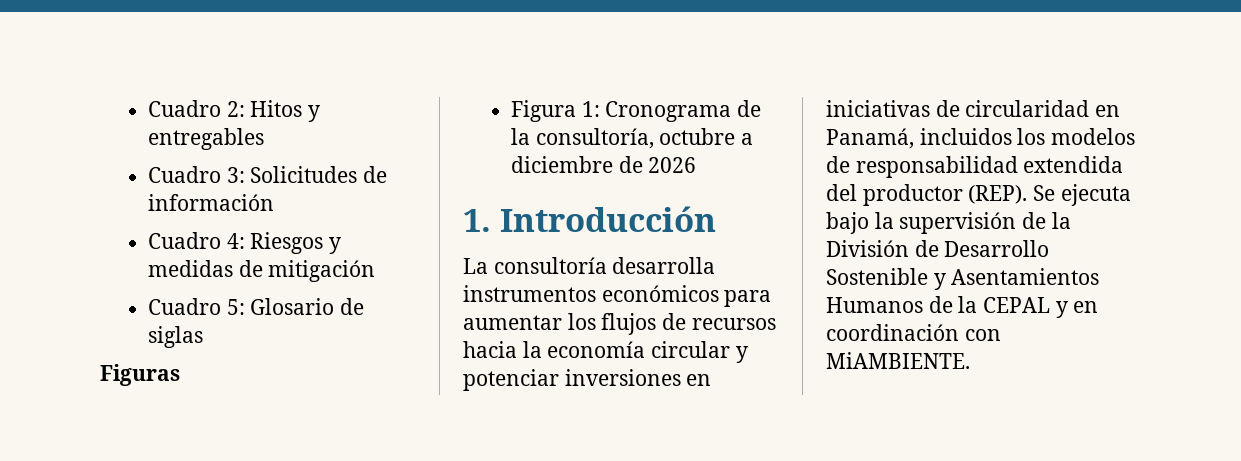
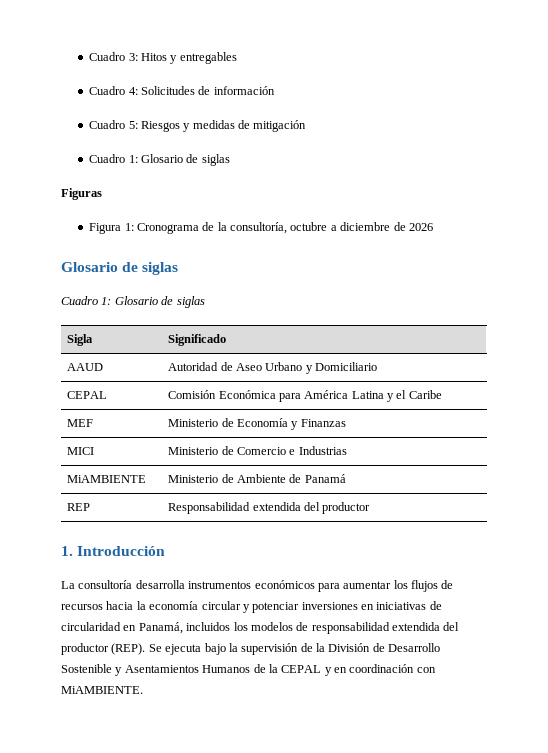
[148,100,245,117] Cuadro 2: -> [89,52,138,61] Cuadro 3:
[226,167,245,183] 3: -> [128,87,138,95] 4:
[226,233,245,249] 4: -> [128,121,138,129] 5:
[226,299,245,315] 5: -> [128,155,138,163] 1:
(697, 165) none -> [61,262,179,275] [61,296,205,308] [67,334,94,346] [168,334,227,346] [67,363,104,371] [168,362,378,374] [67,391,108,399] [168,390,442,402] [67,419,94,427] [168,418,346,430] [67,447,95,455] [168,446,347,455] [67,475,147,483] [168,474,346,483] [67,503,91,511] [168,502,371,514] // Glosario de siglas // Cuadro 1: Glosario de siglas // Sigla | Significado // AAUD | Autoridad de Aseo Urbano y Domiciliario // CEPAL | Comisión Económica para América Latina y el Caribe // MEF | Ministerio de Economía y Finanzas // MICI | Ministerio de Comercio e Industrias // MiAMBIENTE | Ministerio de Ambiente de Panamá // REP | Responsabilidad extendida del productor

